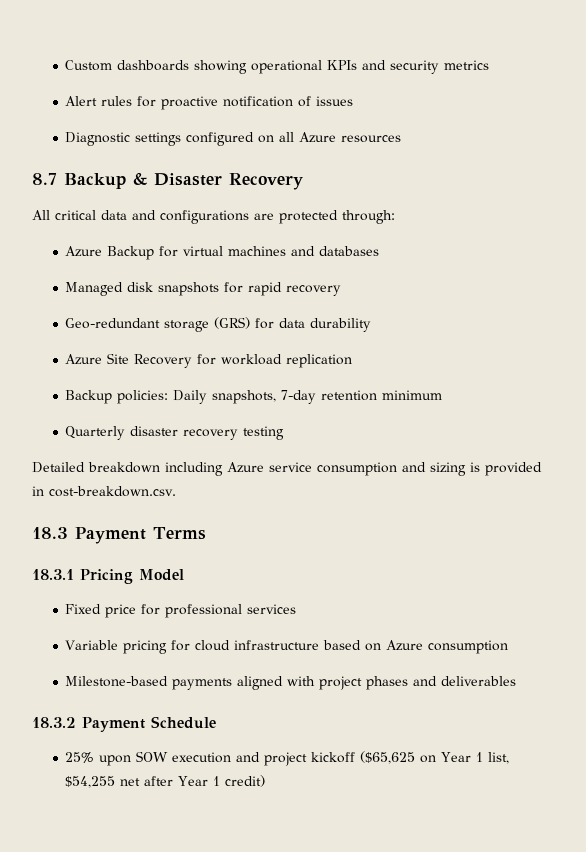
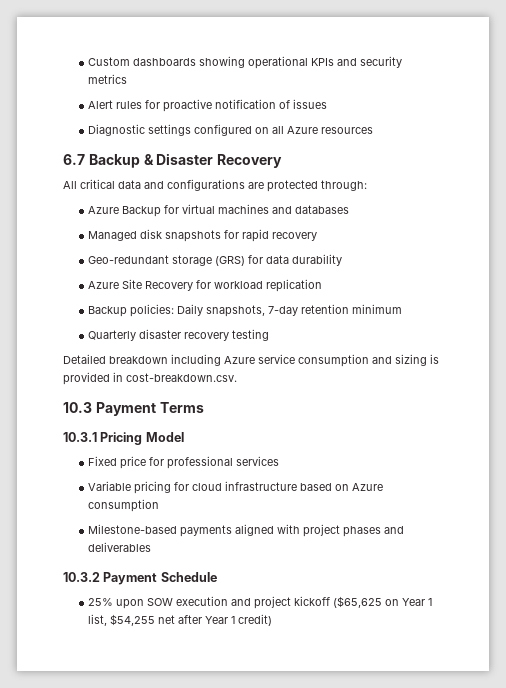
[32,173,57,185] 8.7 -> [63,154,85,165] 6.7
[32,527,68,539] 18.3 -> [63,402,92,413] 10.3
[32,569,74,580] 18.3.1 -> [63,432,97,442] 10.3.1
[32,717,76,728] 18.3.2 -> [63,572,100,582] 10.3.2

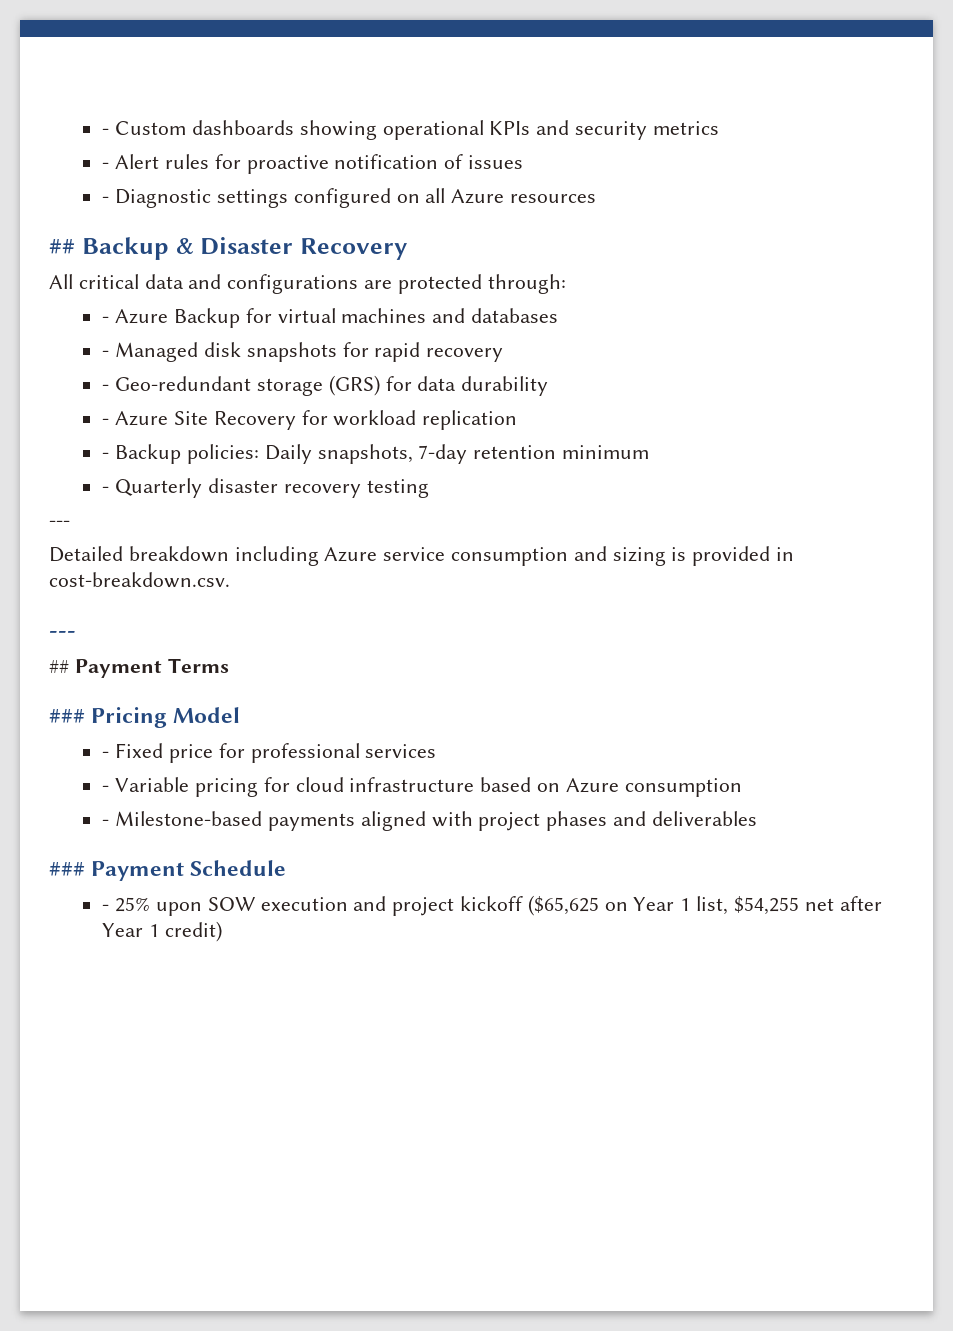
(88, 61) none -> [102,128,110,135] -
(128, 79) none -> [102,162,110,169] -
(328, 104) none -> [102,196,110,203] -
[63,154,85,165] 6.7 -> [49,239,75,254] ##
(367, 185) none -> [102,316,110,323] -
(350, 209) none -> [102,350,110,357] -
(318, 236) none -> [102,384,110,391] -
(343, 260) none -> [102,418,110,425] -
(323, 285) none -> [102,452,110,459] -
(403, 309) none -> [102,486,110,493] -
(270, 335) none -> [49,520,70,527] // ---
[63,402,92,413] 10.3 -> [49,631,76,638] [49,660,69,673] --- // ##
[63,432,97,442] 10.3.1 -> [49,709,85,723] ###
(184, 437) none -> [102,751,110,758] -
(280, 461) none -> [102,785,110,792] -
(160, 505) none -> [102,819,110,826] -
[63,572,100,582] 10.3.2 -> [49,862,85,876] ###
(217, 577) none -> [102,904,110,911] -

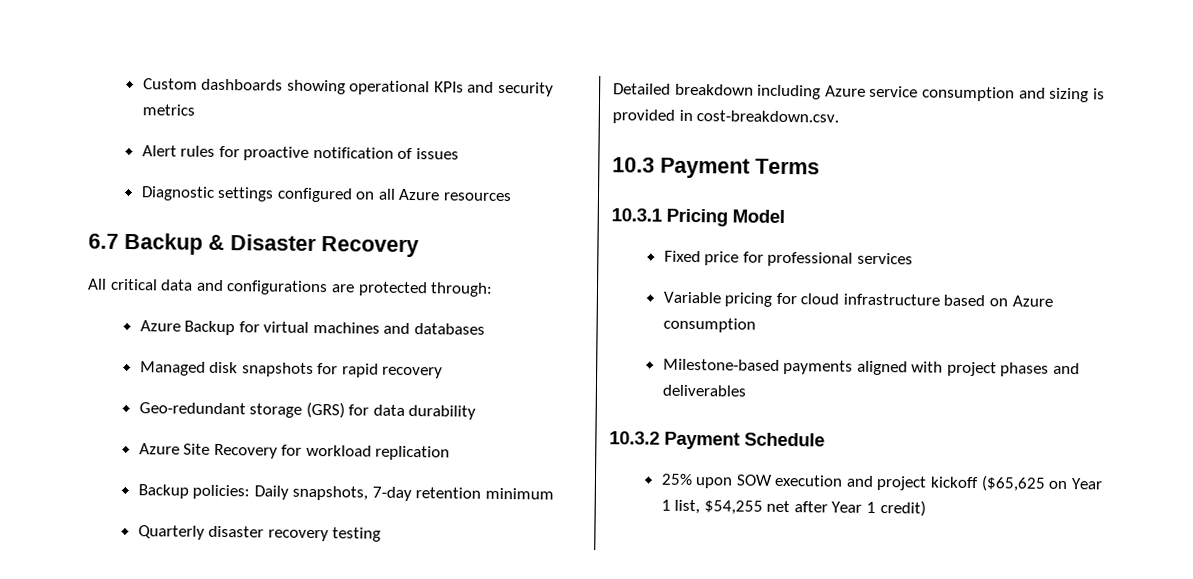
[102,128,110,135] - -> (142, 84) none
[102,162,110,169] - -> (195, 110) none
[102,196,110,203] - -> (460, 154) none
[49,239,75,254] ## -> [88,233,119,249] 6.7
[102,316,110,323] - -> (494, 289) none
[102,350,110,357] - -> (486, 329) none
[102,384,110,391] - -> (444, 372) none
[102,418,110,425] - -> (477, 412) none
[102,452,110,459] - -> (451, 453) none
[102,486,110,493] - -> (555, 493) none
[49,520,70,527] // --- -> (382, 534) none
[49,631,76,638] [49,660,69,673] --- // ## -> [612,157,655,173] 10.3
[49,709,85,723] ### -> [611,208,662,222] 10.3.1
[102,751,110,758] - -> (785, 216) none
[102,785,110,792] - -> (913, 258) none
[102,819,110,826] - -> (756, 325) none
[49,862,85,876] ### -> [609,431,660,445] 10.3.2
[102,904,110,911] - -> (825, 439) none

